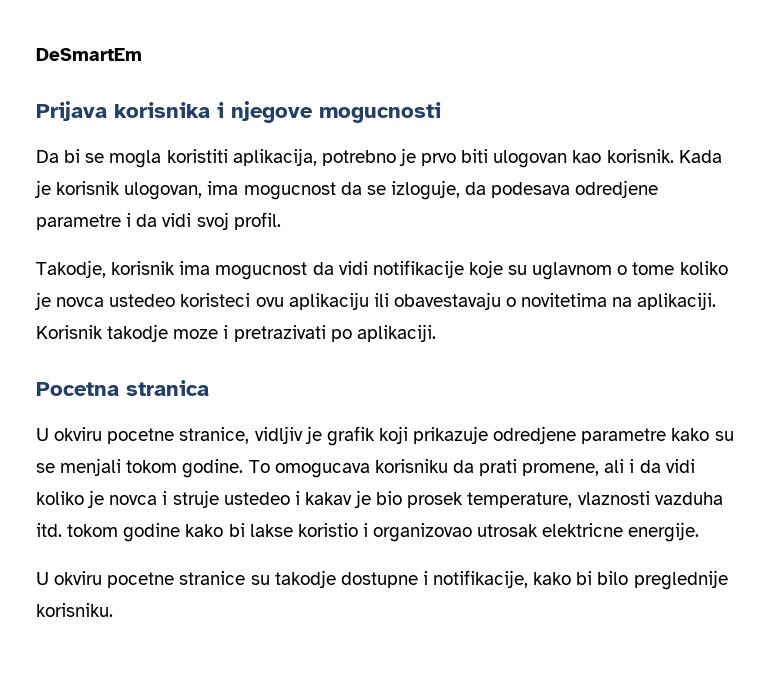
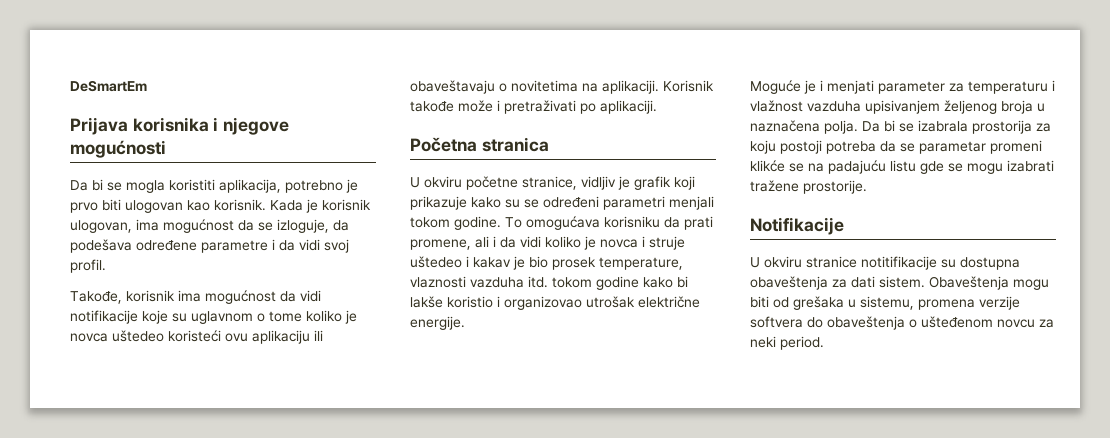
[319,102,441,123] mogucnosti -> [70,140,166,158] mogućnosti
[243,182,336,200] mogucnost -> [163,219,234,233] mogućnost
[491,180,659,198] podesava odredjene -> [70,239,197,253] podešava određene
[36,260,106,278] Takodje, -> [70,291,122,304] Takođe,
[215,262,308,280] mogucnost -> [205,290,276,304] mogućnost
[109,293,251,307] ustedeo koristeci -> [112,330,221,342] uštedeo koristeći
[393,292,501,310] obavestavaju -> [410,80,495,94] obaveštavaju
[107,324,326,342] takodje moze i pretrazivati -> [410,100,576,114] takođe može i pretraživati
[36,382,119,396] Pocetna -> [410,137,477,152] Početna
[107,428,175,444] pocetne -> [466,176,518,190] početne
[493,426,667,444] odredjene parametre -> (467, 203) none
(55, 468) none -> [543,196,665,210] određeni parametri
[274,463,370,478] omogucava -> [526,216,600,230] omogućava
[223,492,290,505] ustedeo -> [410,256,462,268] uštedeo
[249,524,293,537] lakse -> [410,296,443,308] lakše
[477,523,624,537] utrosak elektricne -> [586,296,700,308] utrošak električne
[36,570,728,590] [36,603,113,617] U okviru pocetne stranice su takodje dostupne i notifikacije, kako bi bilo preglednije korisniku. -> [750,80,1055,94] [750,100,1045,114] [750,120,1051,134] [750,140,1042,154] [750,160,1054,174] [750,180,867,194] [750,217,844,235] [750,256,1020,270] [750,276,1049,290] [750,296,1020,310] [750,316,1054,330] [750,336,824,350] Moguće je i menjati parameter za temperaturu i vlažnost vazduha upisivanjem željenog broja u naznačena polja. Da bi se izabrala prostorija za koju postoji potreba da se parametar promeni klikće se na padajuću listu gde se mogu izabrati tražene prostorije. // Notifikacije // U okviru stranice notitifikacije su dostupna obaveštenja za dati sistem. Obaveštenja mogu biti od grešaka u sistemu, promena verzije softvera do obaveštenja o ušteđenom novcu za neki period.

